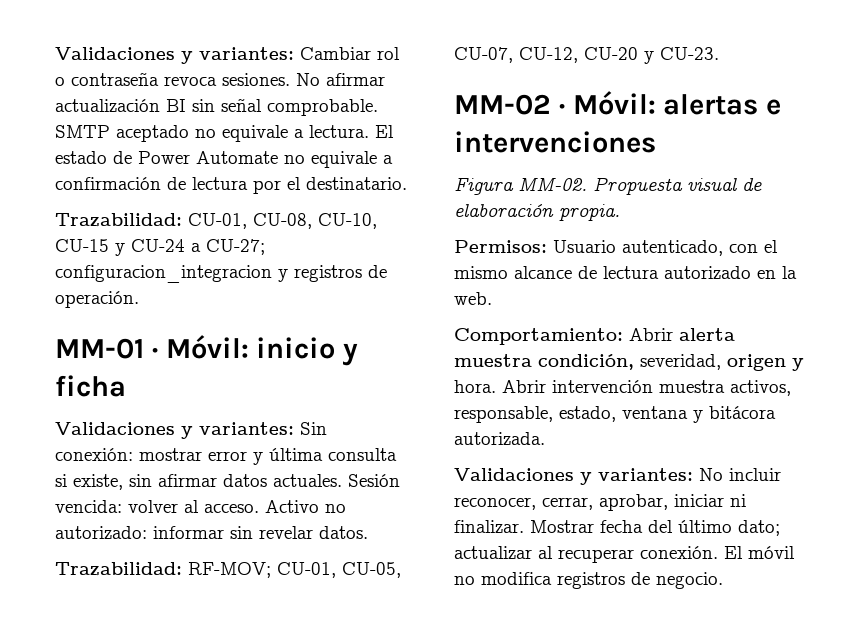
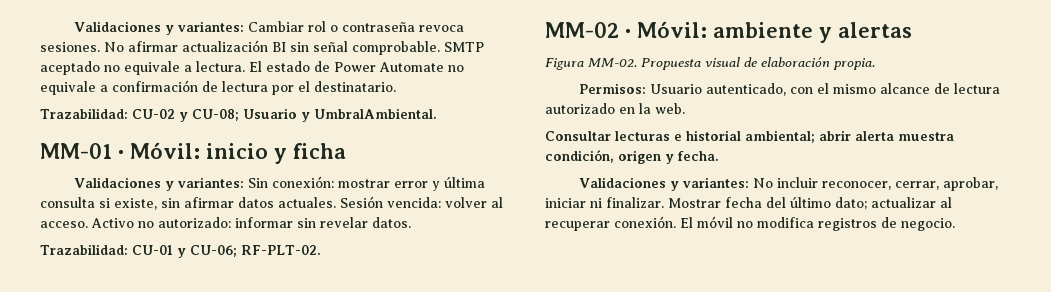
[188,213,377,229] [55,239,265,256] [55,265,387,283] [55,291,139,308] CU-01, CU-08, CU-10, CU-15 y CU-24 a CU-27; configuracion_integracion y registros de operación. -> [132,108,437,122] CU-02 y CU-08; Usuario y UmbralAmbiental.
[188,562,401,578] [454,47,719,64] RF-MOV; CU-01, CU-05, CU-07, CU-12, CU-20 y CU-23. -> [132,245,321,258] CU-01 y CU-06; RF-PLT-02.
(656, 103) none -> [713,22,832,43] ambiente y
[766,99,782,115] [454,131,656,153] e intervenciones -> (912, 30) none
[454,328,673,345] Comportamiento: Abrir -> [545,130,851,144] Consultar lecturas e historial ambiental; abrir
[640,354,721,370] severidad, -> (614, 156) none
[454,380,791,396] [454,406,776,423] [454,432,545,445] hora. Abrir intervención muestra activos, responsable, estado, ventana y bitácora autorizada. -> [678,151,719,161] fecha.

